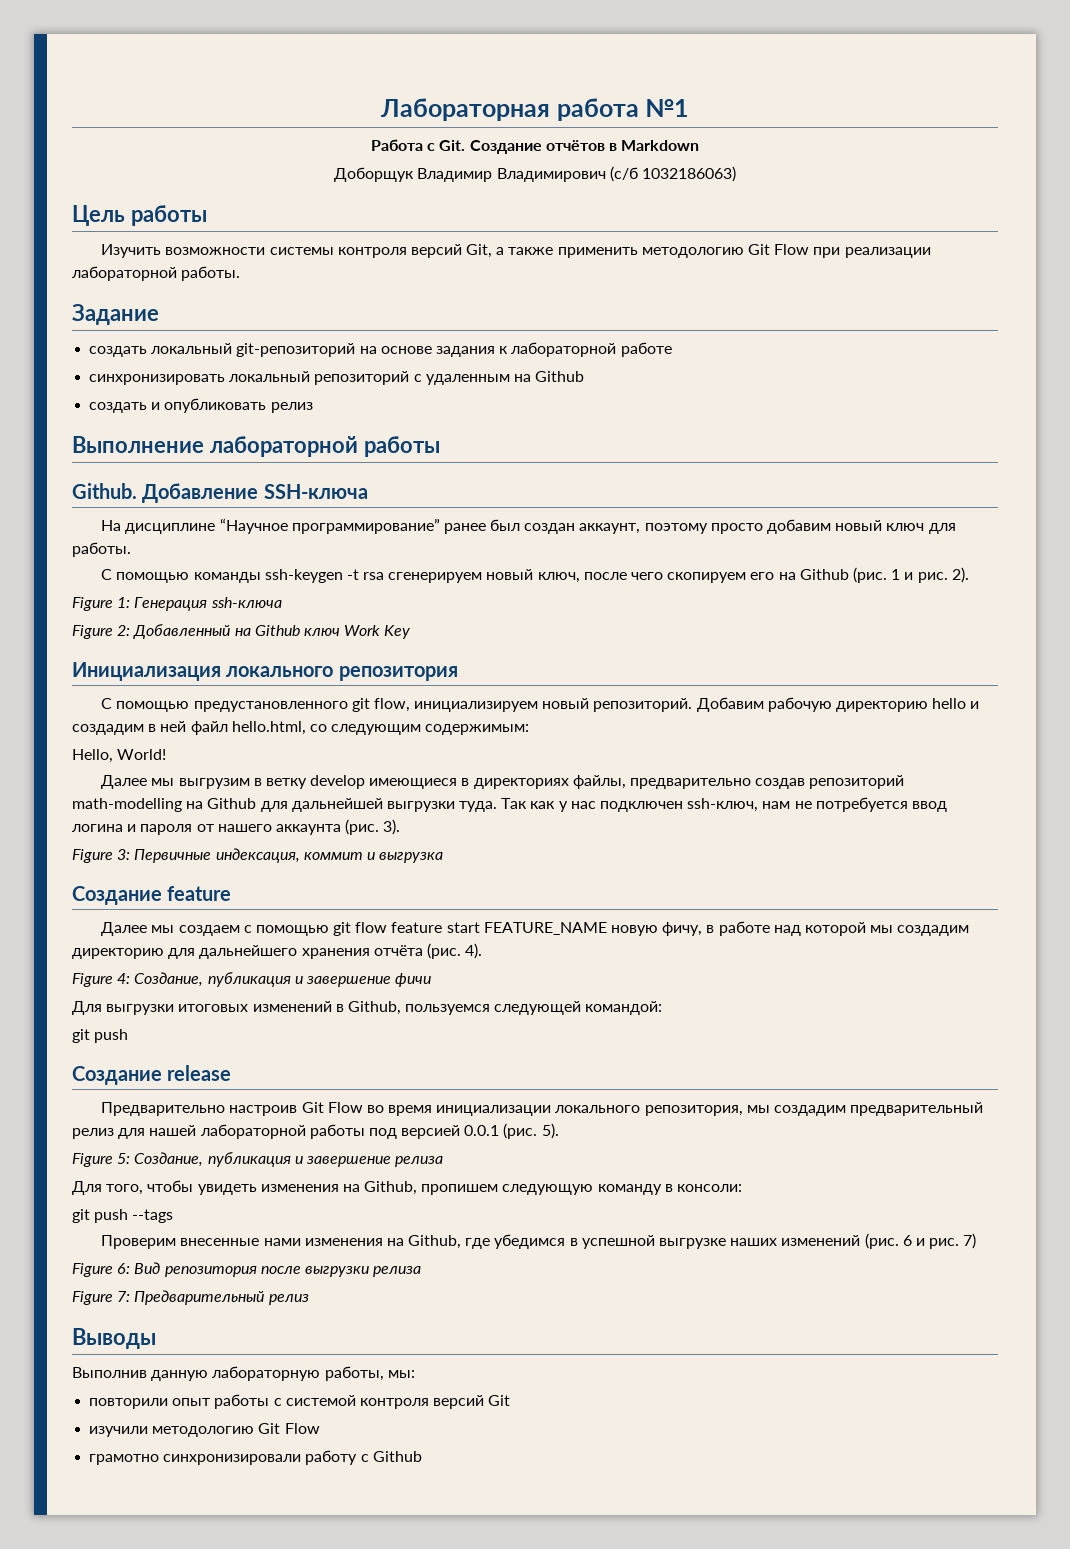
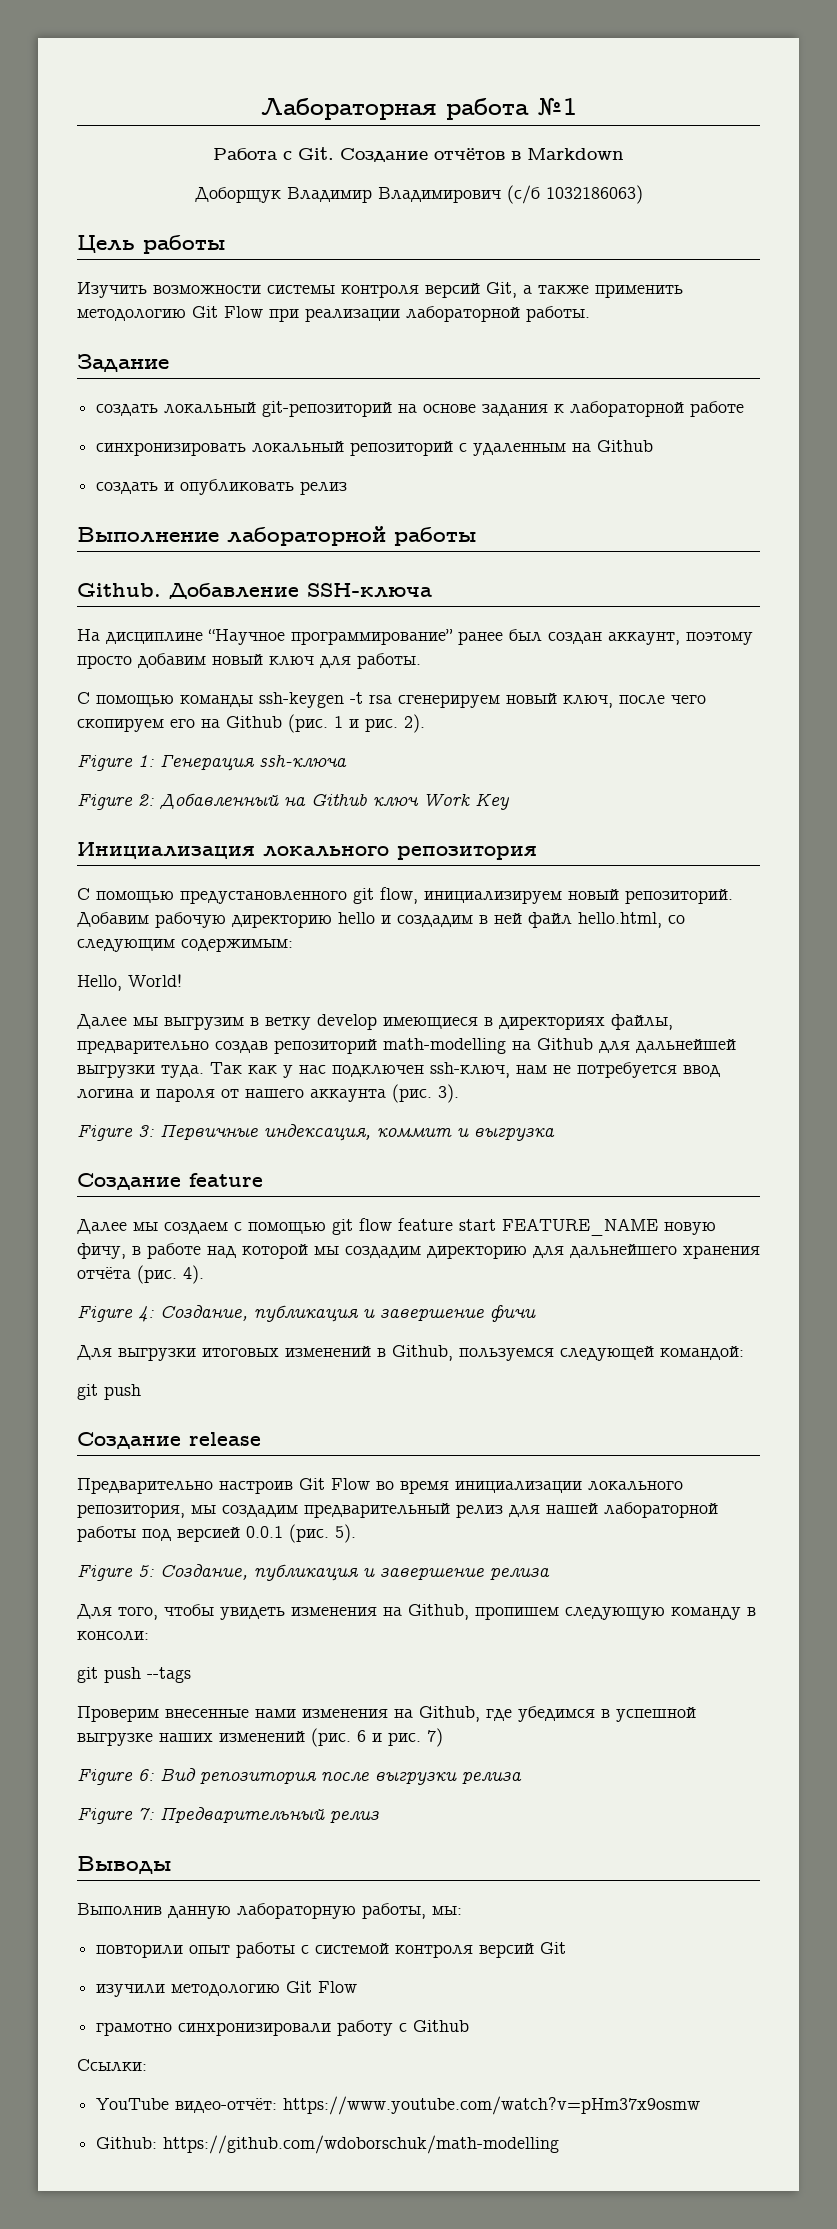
(422, 1456) none -> [77,2059,147,2072] [96,2096,701,2115] [96,2135,560,2154] // Ссылки: // YouTube видео-отчёт: https://www.youtube.com/watch?v=pHm37x9osmw // Github: https://github.com/wdoborschuk/math-modelling

